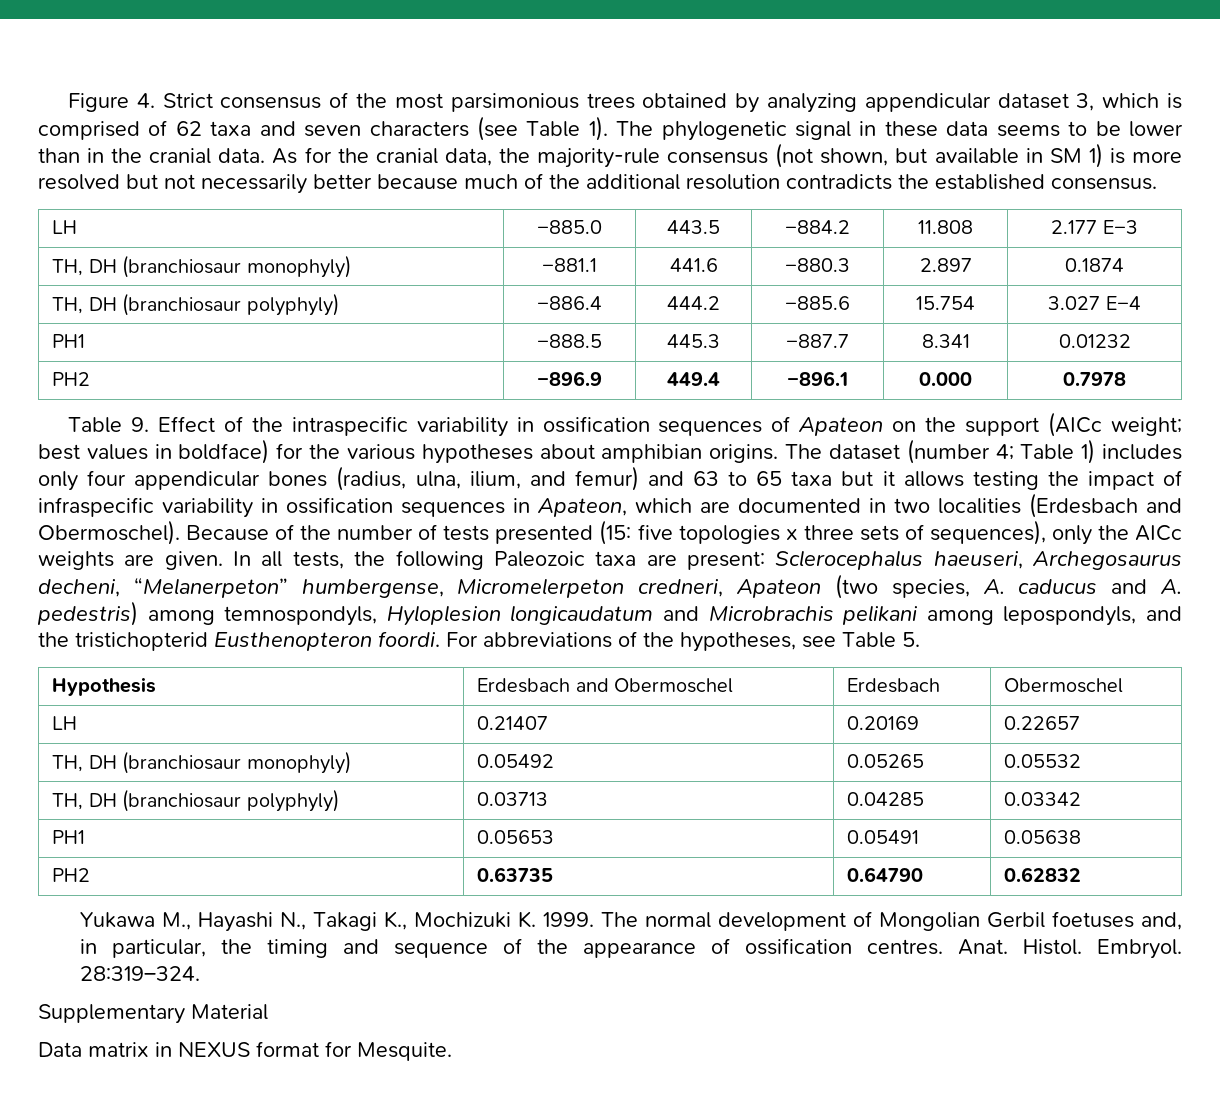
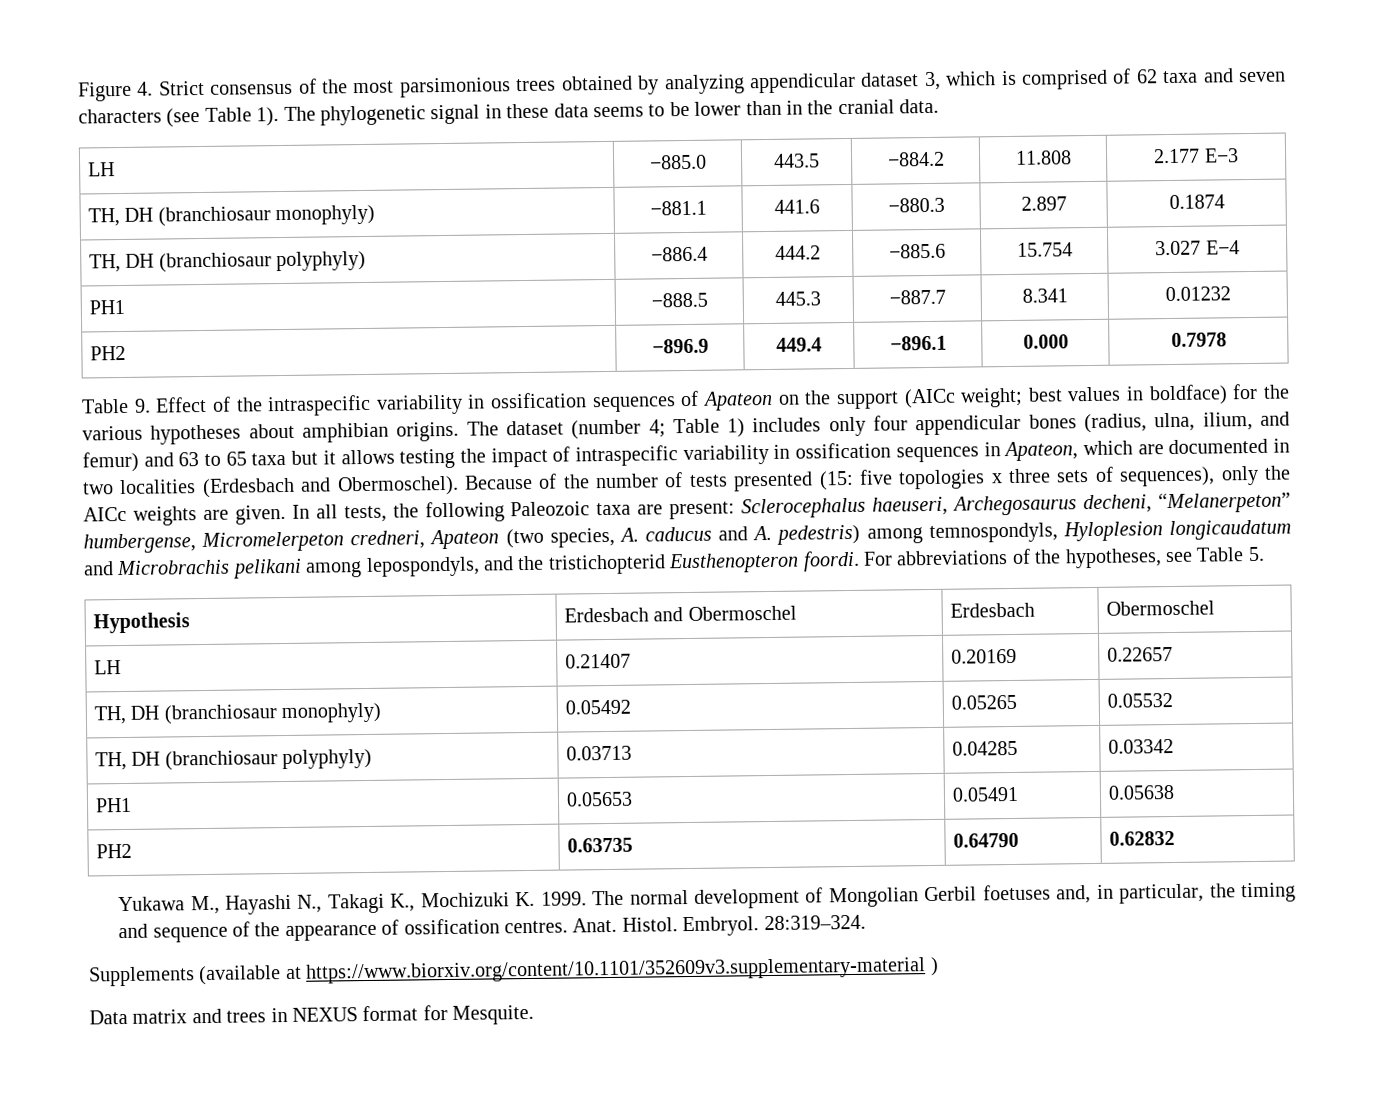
[272,143,1182,168] [38,173,1157,194] As for the cranial data, the majority-rule consensus (not shown, but available in SM 1) is more resolved but not necessarily better because much of the additional resolution contradicts the established consensus. -> (940, 106) none
[38,497,154,517] infraspecific -> [575,445,679,467] intraspecific
[38,1004,268,1024] Supplementary Material -> [89,956,939,987] Supplements (available at https://www.biorxiv.org/content/10.1101/352609v3.supplementary-material )
(149, 1049) none -> [191,1008,267,1024] and trees

